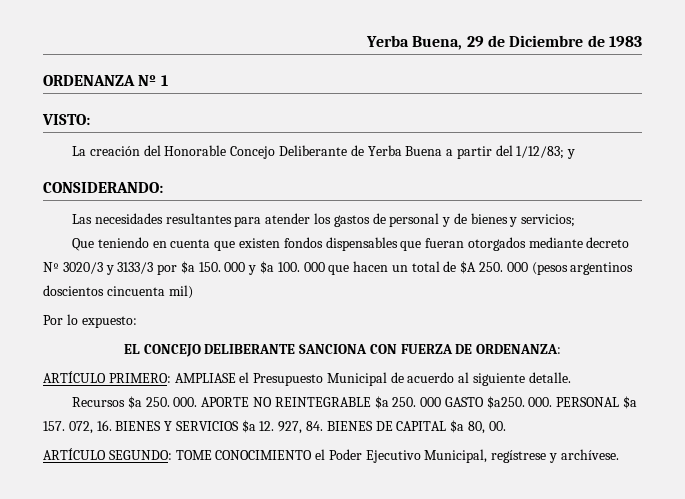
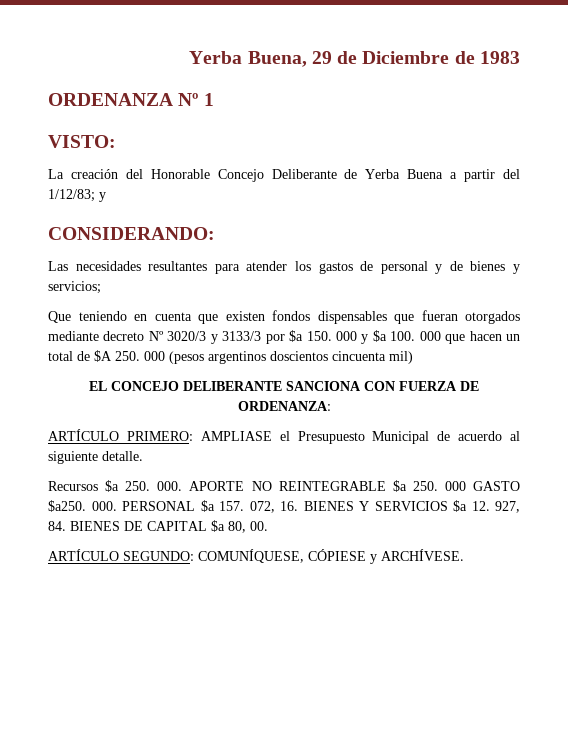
[43,314,137,328] // Por lo expuesto: -> (413, 357) none
[175,449,619,463] TOME CONOCIMIENTO el Poder Ejecutivo Municipal, regístrese y archívese. -> [198,549,464,564] COMUNÍQUESE, CÓPIESE y ARCHÍVESE.

